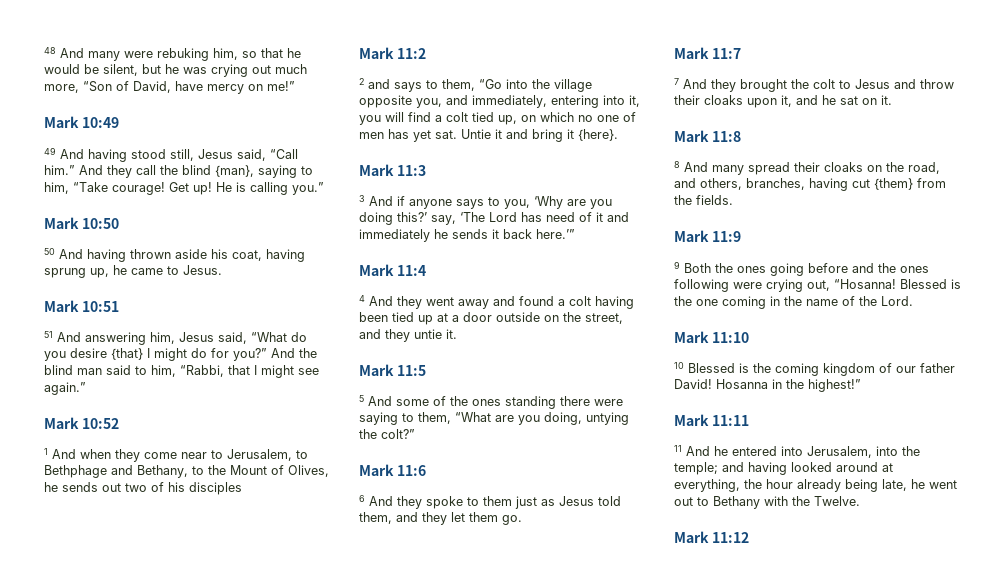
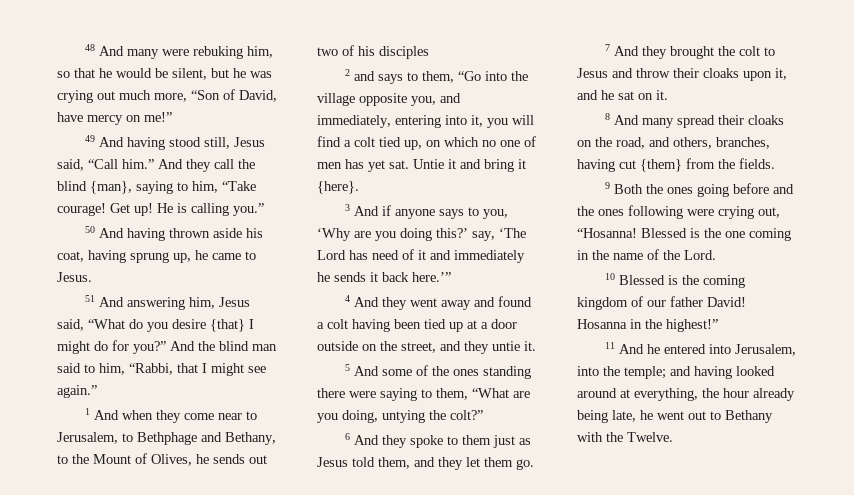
[44,116,119,128] // Mark 10:49 -> (172, 117) none
[44,217,119,229] // Mark 10:50 -> (264, 209) none
[44,300,119,312] // Mark 10:51 -> (92, 277) none
[44,417,119,429] // Mark 10:52 -> (97, 391) none
[359,47,426,59] // Mark 11:2 -> (429, 52) none
[359,164,426,176] // Mark 11:3 -> (359, 187) none
[359,264,426,276] // Mark 11:4 -> (451, 277) none
[359,364,426,376] // Mark 11:5 -> (536, 346) none
[359,464,426,476] // Mark 11:6 -> (483, 415) none
[674,47,741,59] // Mark 11:7 -> (534, 464) none
[674,130,741,142] // Mark 11:8 -> (668, 95) none
[674,230,741,242] // Mark 11:9 -> (775, 163) none
[674,331,749,343] // Mark 11:10 -> (716, 255) none
[674,414,749,426] // Mark 11:11 -> (718, 325) none
[674,531,749,543] // Mark 11:12 -> (673, 437) none

